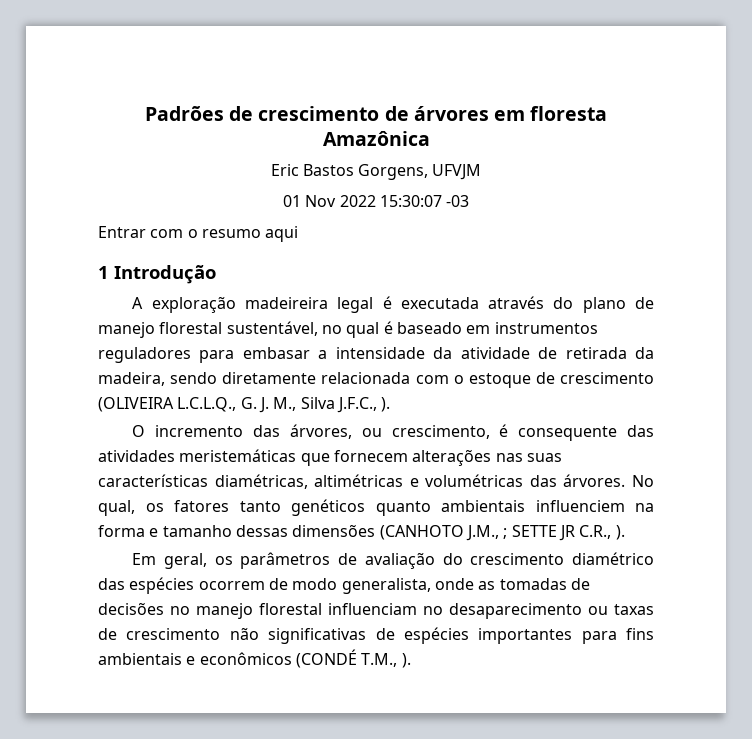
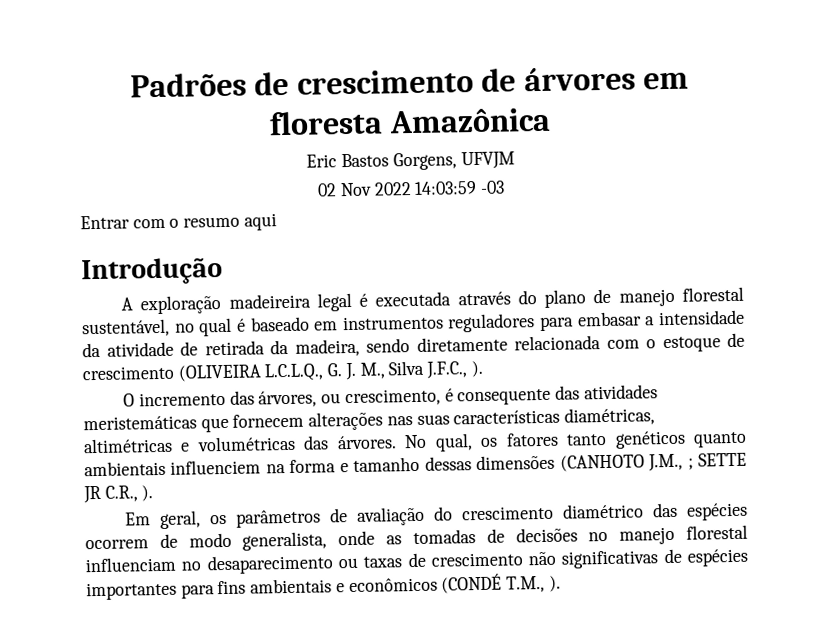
[282,195,301,207] 01 -> [317,183,338,197] 02
[379,195,442,207] 15:30:07 -> [414,180,478,195] 14:03:59
[98,266,109,279] 1 -> (277, 222) none

